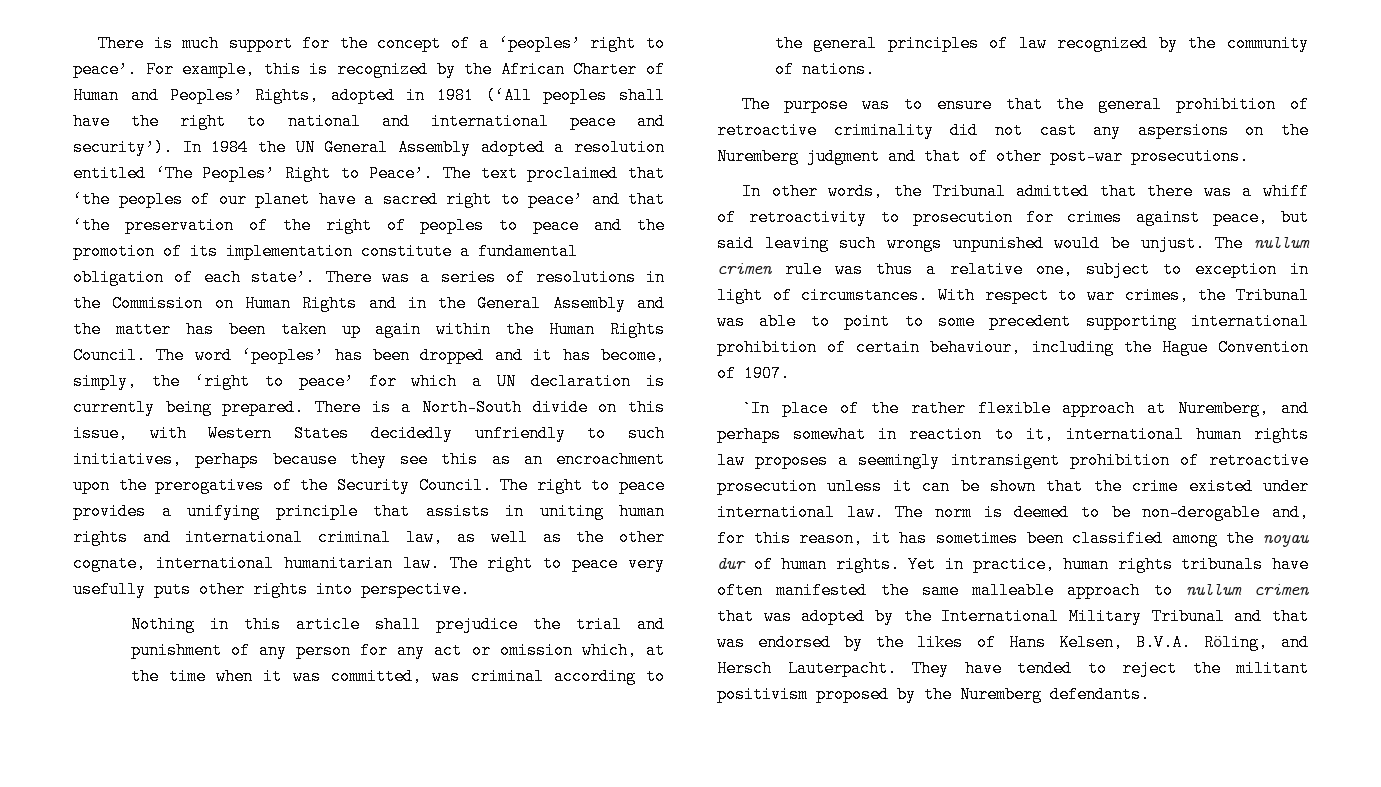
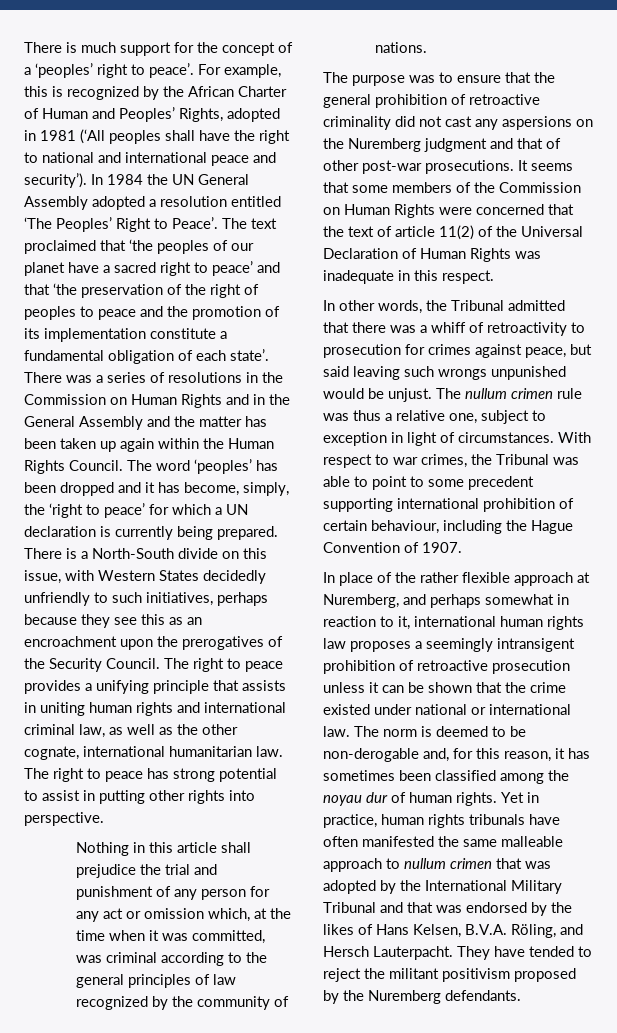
[628,555,665,572] [73,581,191,598] very usefully puts -> [147,768,277,782] [24,790,145,804] has strong potential to assist in putting
(1249, 156) none -> [518,160,573,171] [323,182,581,193] [323,204,574,218] [323,225,583,240] [323,248,541,262] [323,270,494,284] It seems that some members of the Commission on Human Rights were concerned that the text of article 11(2) of the Universal Declaration of Human Rights was inadequate in this respect.
[742,400,771,417] `In -> [323,572,335,583] In
(1309, 486) none -> [415,704,486,715] national or

